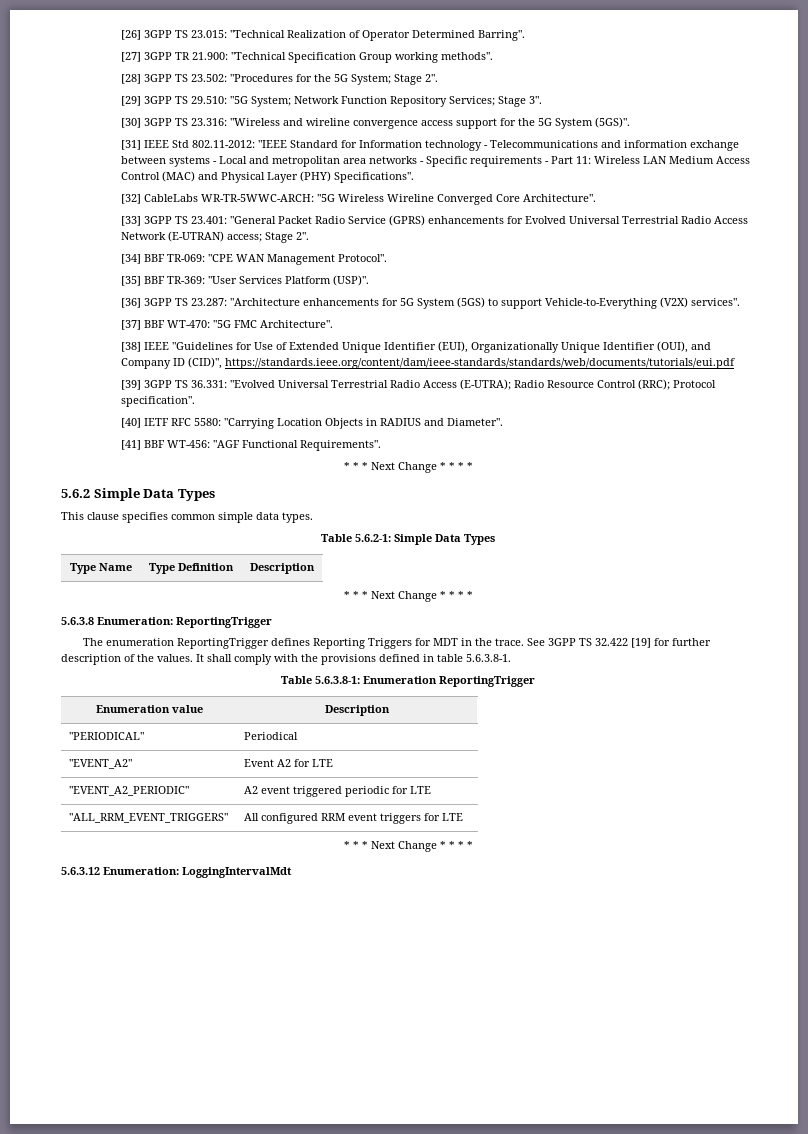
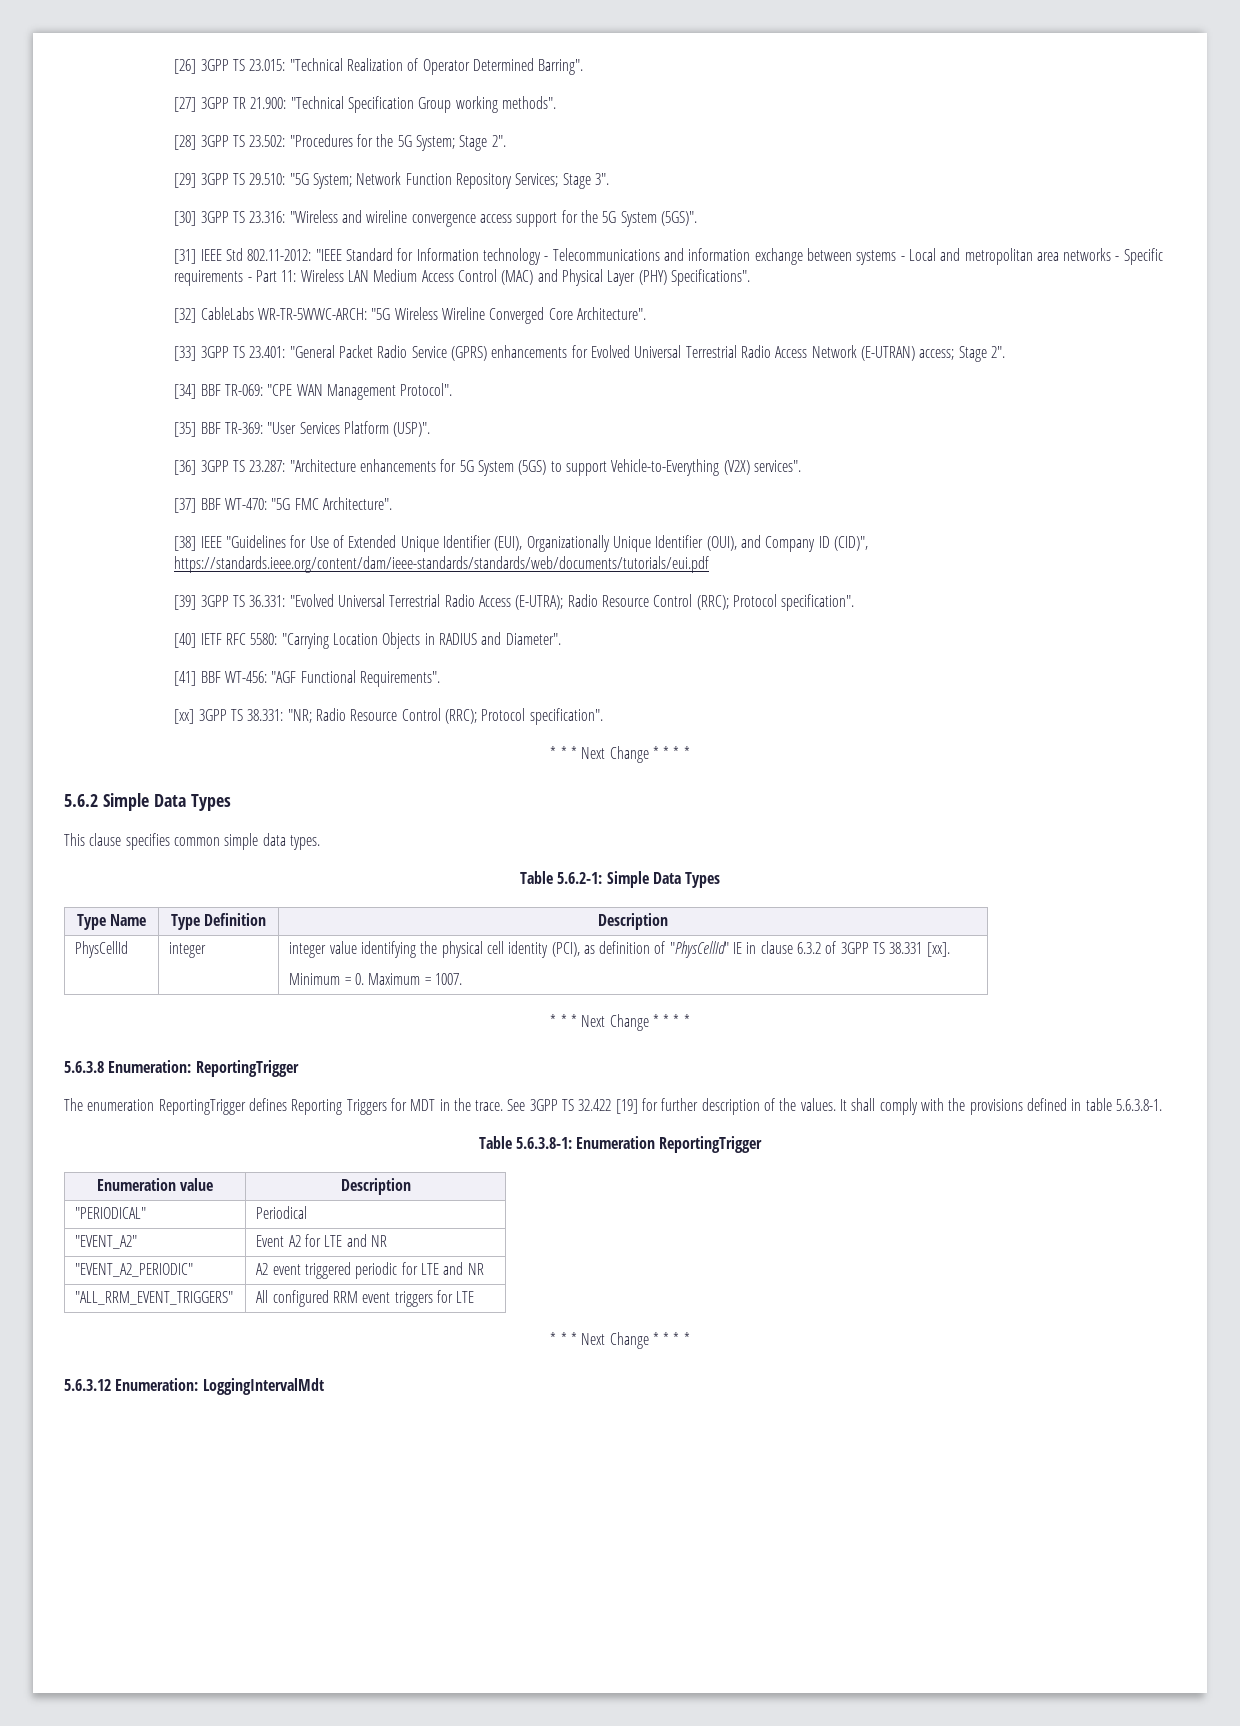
(382, 445) none -> [174,708,603,725] // [xx] 3GPP TS 38.331: "NR; Radio Resource Control (RRC); Protocol specification".
(315, 568) none -> [75,941,129,958] [169,942,207,958] [289,941,950,958] [289,973,462,985] // PhysCellId | integer | integer value identifying the physical cell identity (PCI), as definition of "PhysCellId" IE in clause 6.3.2 of 3GPP TS 38.331 [xx]. // Minimum = 0. Maximum = 1007.
(333, 763) none -> [346,1234,387,1247] and NR
(431, 790) none -> [443,1262,484,1275] and NR

